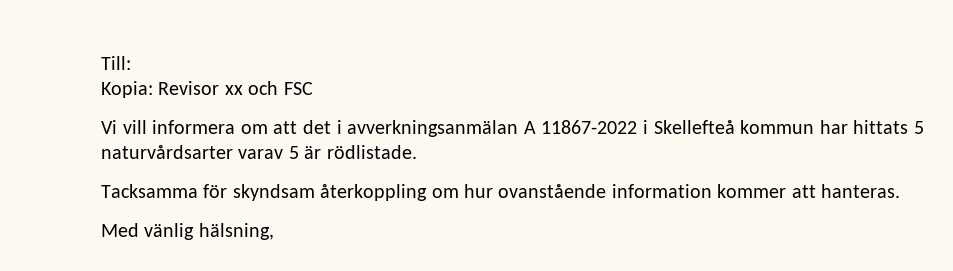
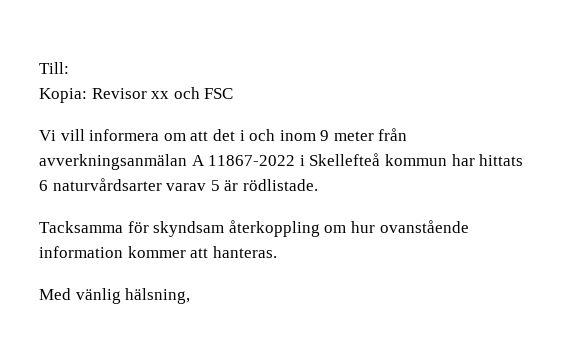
(342, 127) none -> [249,128,408,141] och inom 9 meter från
[914,121,925,134] 5 -> [39,180,48,191] 6

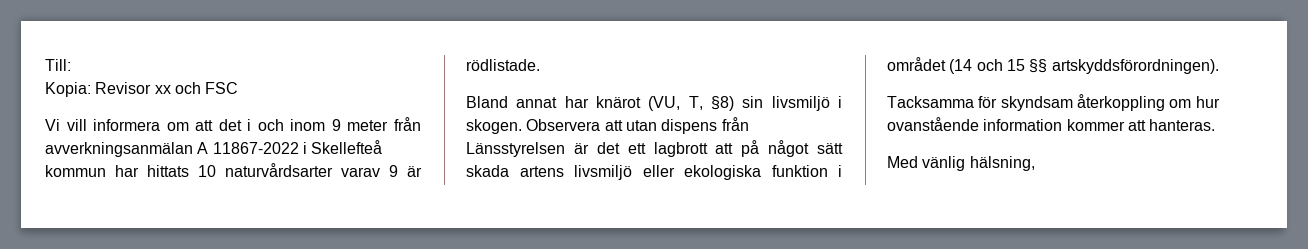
[39,180,48,191] 6 -> [198,165,216,177] 10
[210,180,220,191] 5 -> [389,165,398,177] 9
(318, 185) none -> [466,96,842,111] [466,117,749,134] [466,140,843,157] [466,165,842,180] [887,57,1219,74] // Bland annat har knärot (VU, T, §8) sin livsmiljö i skogen. Observera att utan dispens från Länsstyrelsen är det ett lagbrott att på något sätt skada artens livsmiljö eller ekologiska funktion i området (14 och 15 §§ artskyddsförordningen).

